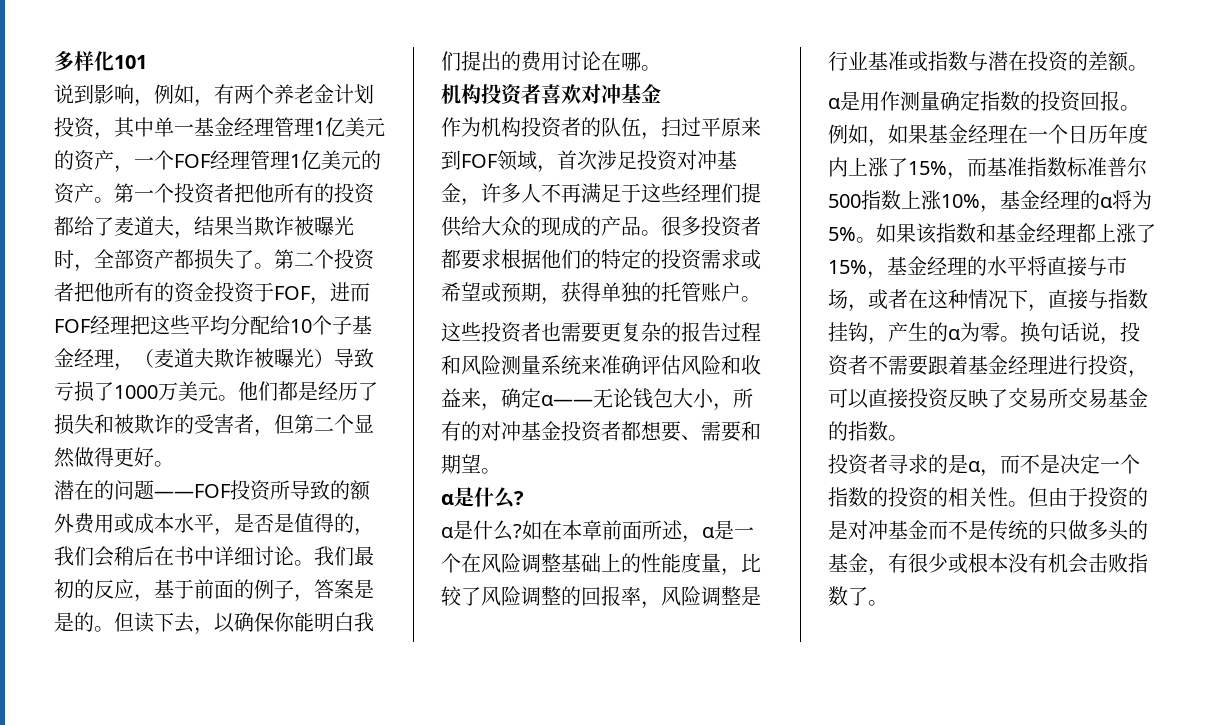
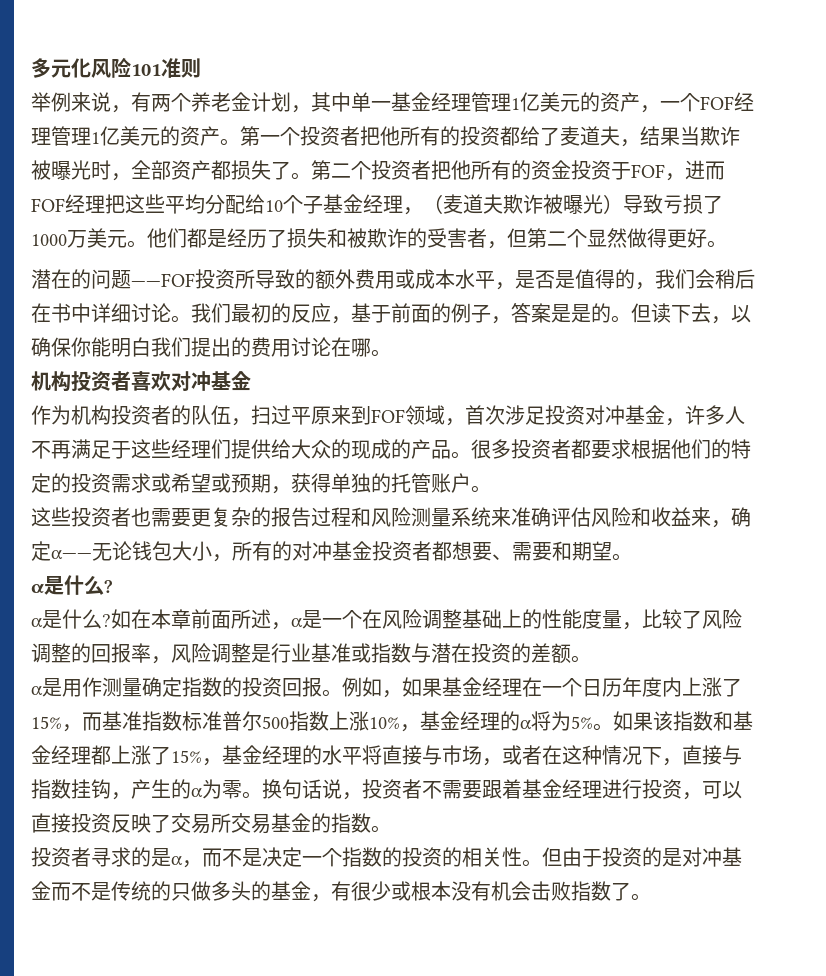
[54,51,114,71] 多样化 -> [31,57,131,78] 多元化风险
[54,84,194,107] // 说到影响，例如 -> [161,58,201,78] [31,92,111,112] 准则 // 举例来说
[54,117,95,138] 投资 -> (291, 102) none

